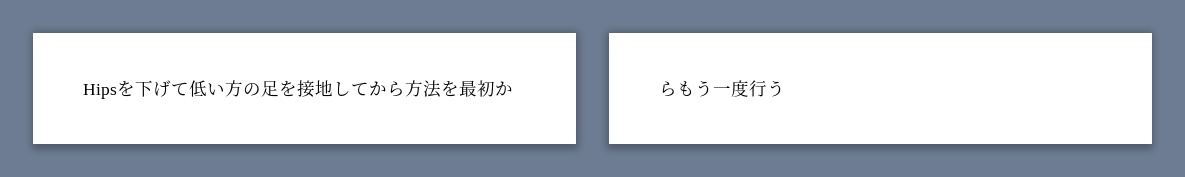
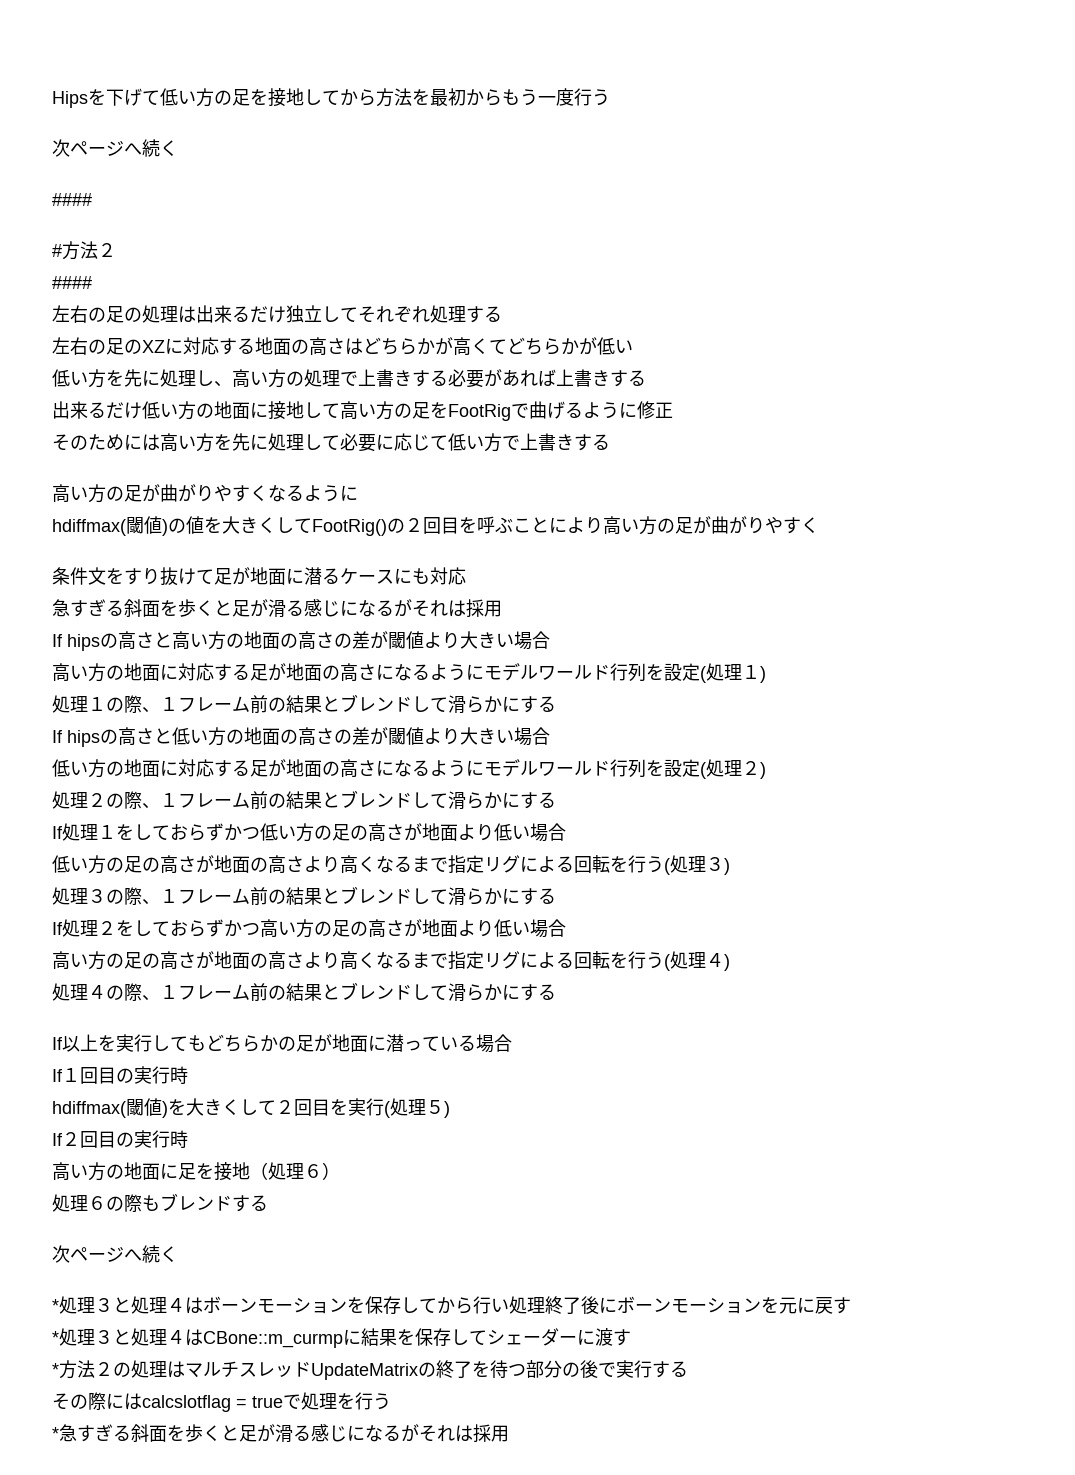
(785, 88) none -> [52,139,178,157] [52,193,92,206] [52,241,116,260] [52,276,92,289] [52,305,502,323] [52,337,633,356] [52,369,646,388] [52,401,673,421] [52,433,610,452] [52,484,358,503] [52,516,819,536] [52,567,466,586] [52,599,502,618] [52,631,550,651] [52,663,766,683] [52,694,556,714] [52,727,550,747] [52,759,766,779] [52,790,556,810] [52,823,566,842] [52,855,730,875] [52,886,556,906] [52,919,566,938] [52,951,730,971] [52,982,556,1002] [52,1034,512,1053] [52,1066,188,1084] [52,1098,450,1118] [52,1130,188,1148] [52,1162,340,1181] [52,1193,268,1213] [52,1245,178,1263] [52,1296,851,1314] [52,1328,631,1348] [52,1360,688,1380] [52,1392,391,1412] [52,1424,509,1443] // 次ページへ続く // #### // #方法２ // #### // 左右の足の処理は出来るだけ独立してそれぞれ処理する // 左右の足のXZに対応する地面の高さはどちらかが高くてどちらかが低い // 低い方を先に処理し、高い方の処理で上書きする必要があれば上書きする // 出来るだけ低い方の地面に接地して高い方の足をFootRigで曲げるように修正 // そのためには高い方を先に処理して必要に応じて低い方で上書きする // 高い方の足が曲がりやすくなるように // hdiffmax(閾値)の値を大きくしてFootRig()の２回目を呼ぶことにより高い方の足が曲がりやすく // 条件文をすり抜けて足が地面に潜るケースにも対応 // 急すぎる斜面を歩くと足が滑る感じになるがそれは採用 // If hipsの高さと高い方の地面の高さの差が閾値より大きい場合 // 高い方の地面に対応する足が地面の高さになるようにモデルワールド行列を設定(処理１) // 処理１の際、１フレーム前の結果とブレンドして滑らかにする // If hipsの高さと低い方の地面の高さの差が閾値より大きい場合 // 低い方の地面に対応する足が地面の高さになるようにモデルワールド行列を設定(処理２) // 処理２の際、１フレーム前の結果とブレンドして滑らかにする // If処理１をしておらずかつ低い方の足の高さが地面より低い場合 // 低い方の足の高さが地面の高さより高くなるまで指定リグによる回転を行う(処理３) // 処理３の際、１フレーム前の結果とブレンドして滑らかにする // If処理２をしておらずかつ高い方の足の高さが地面より低い場合 // 高い方の足の高さが地面の高さより高くなるまで指定リグによる回転を行う(処理４) // 処理４の際、１フレーム前の結果とブレンドして滑らかにする // If以上を実行してもどちらかの足が地面に潜っている場合 // If１回目の実行時 // hdiffmax(閾値)を大きくして２回目を実行(処理５) // If２回目の実行時 // 高い方の地面に足を接地（処理６） // 処理６の際もブレンドする // 次ページへ続く // *処理３と処理４はボーンモーションを保存してから行い処理終了後にボーンモーションを元に戻す // *処理３と処理４はCBone::m_curmpに結果を保存してシェーダーに渡す // *方法２の処理はマルチスレッドUpdateMatrixの終了を待つ部分の後で実行する // その際にはcalcslotflag = trueで処理を行う // *急すぎる斜面を歩くと足が滑る感じになるがそれは採用

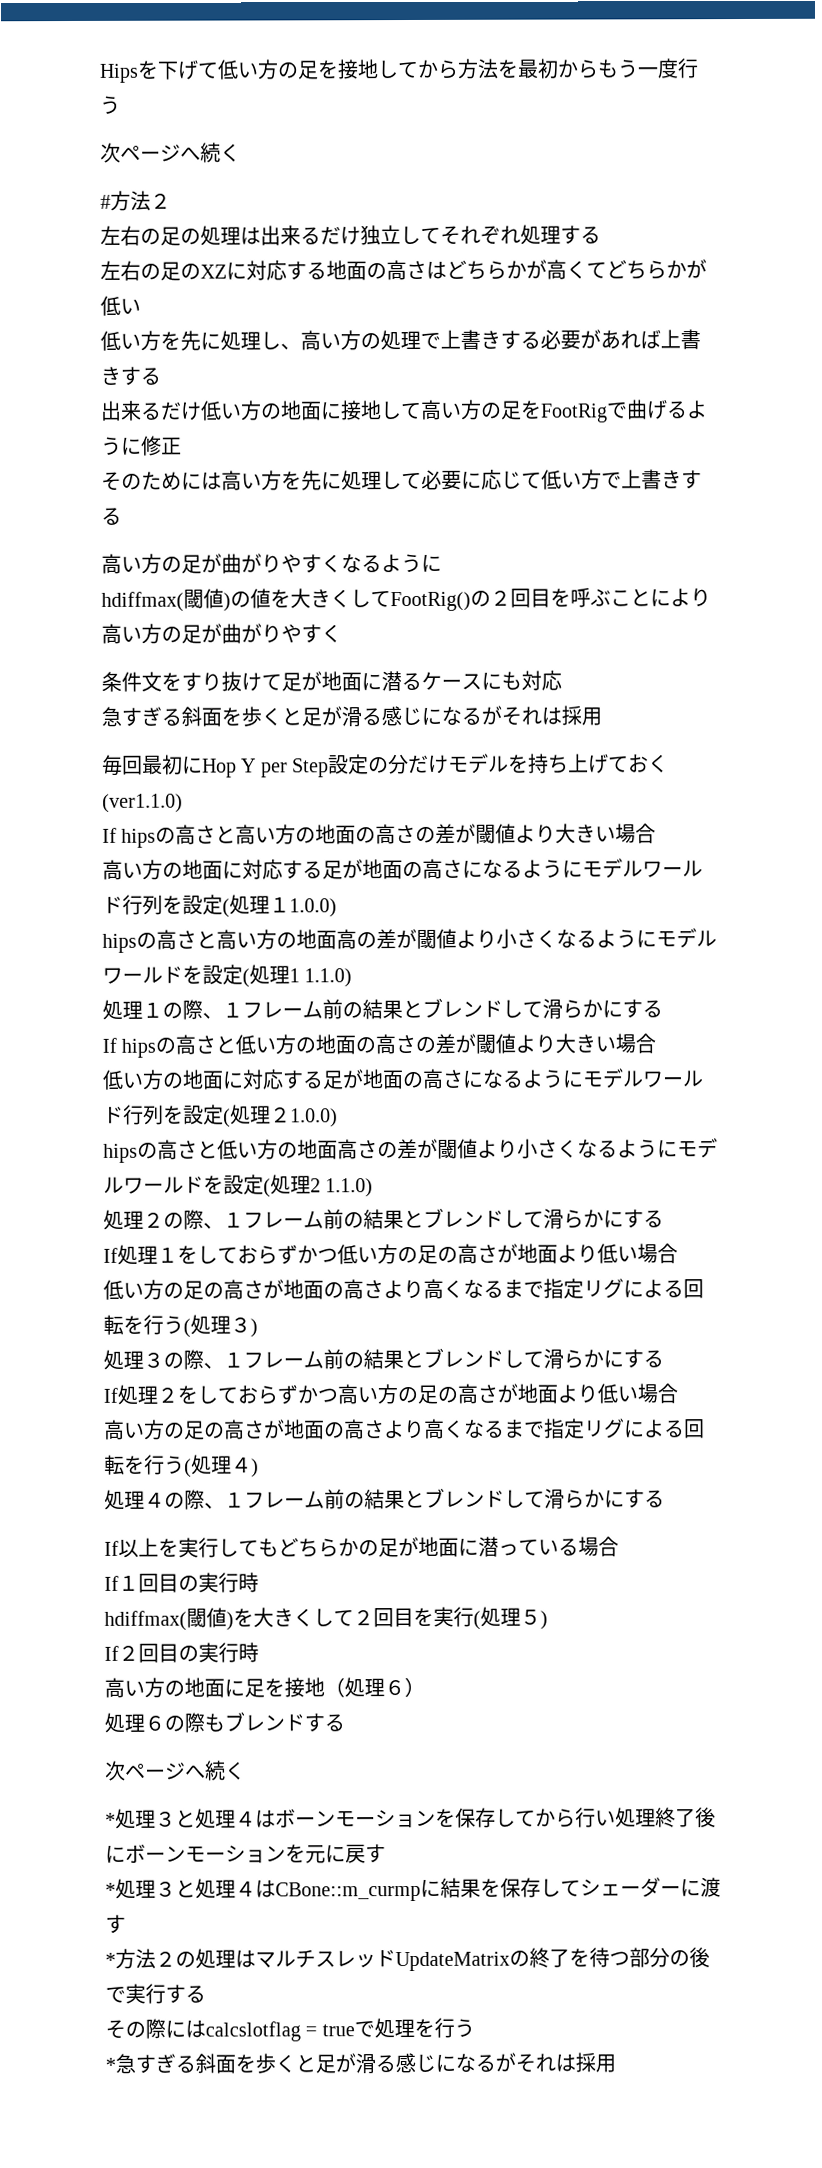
[52,193,92,206] // #### -> (241, 152) none
[52,276,92,289] // #### -> (171, 201) none
(502, 608) none -> [102,753,670,778] [102,793,183,813] // 毎回最初にHop Y per Step設定の分だけモデルを持ち上げておく(ver1.1.0)
[760,666,766,683] ) -> [289,898,337,918] [102,928,717,953] [102,964,353,988] 1.0.0) // hipsの高さと高い方の地面高の差が閾値より小さくなるようにモデルワールドを設定(処理1 1.1.0)
[760,762,766,779] ) -> [290,1108,338,1128] [103,1138,718,1163] [103,1174,374,1198] 1.0.0) // hipsの高さと低い方の地面高さの差が閾値より小さくなるようにモデルワールドを設定(処理2 1.1.0)

